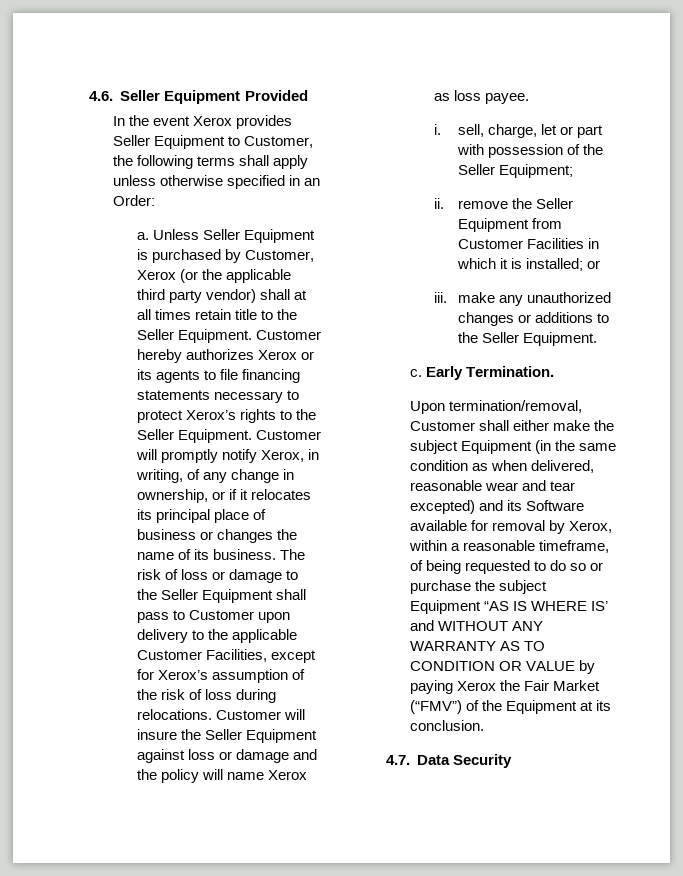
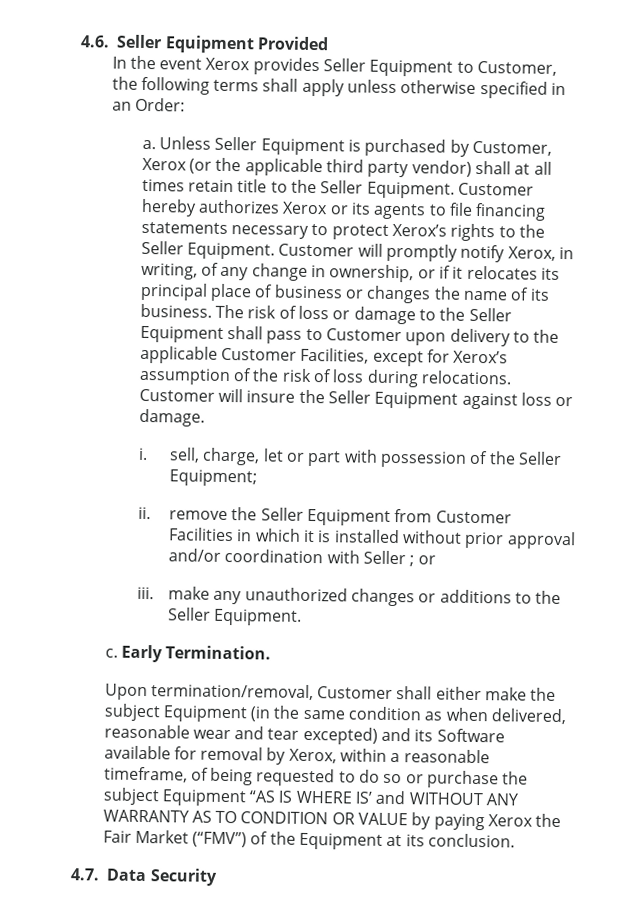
[235,749,317,763] [136,769,307,783] [433,90,529,104] damage and the policy will name Xerox as loss payee. -> [138,408,205,427] damage.
[525,258,583,271] installed; -> [333,529,576,550] [168,548,415,567] installed without prior approval and/or coordination with Seller ;

